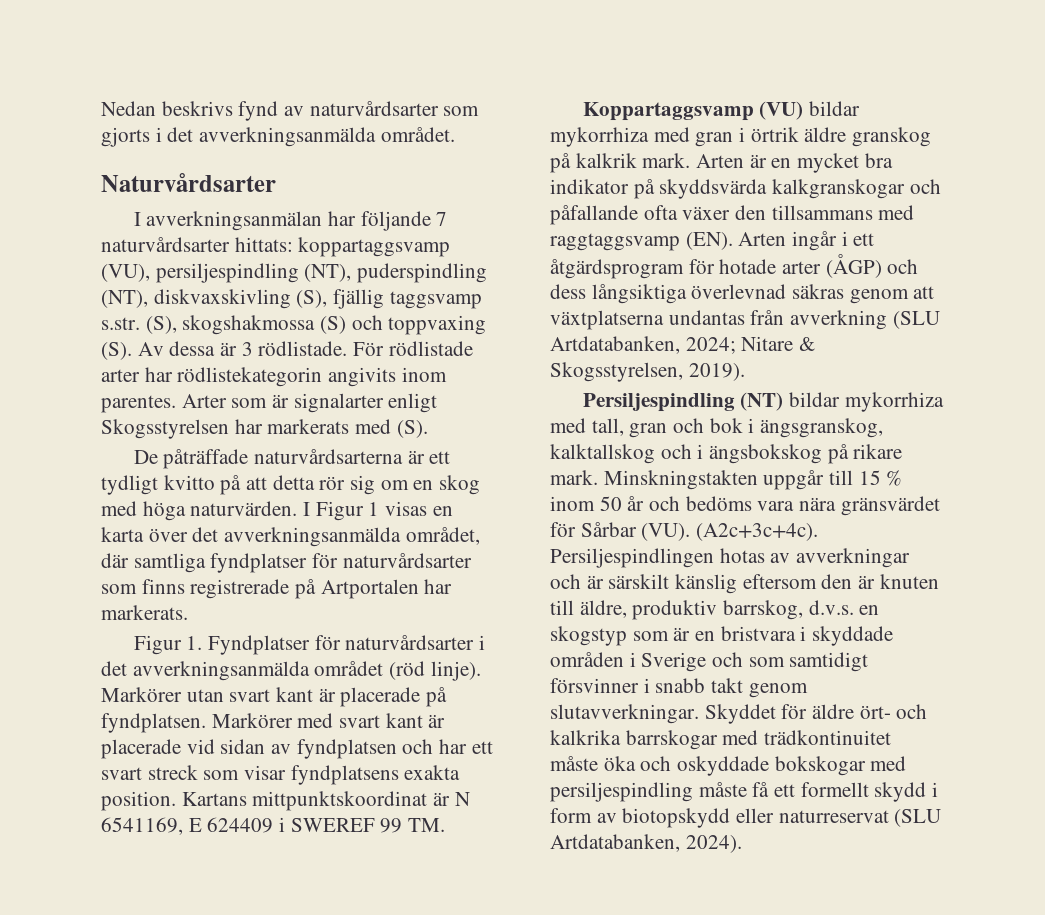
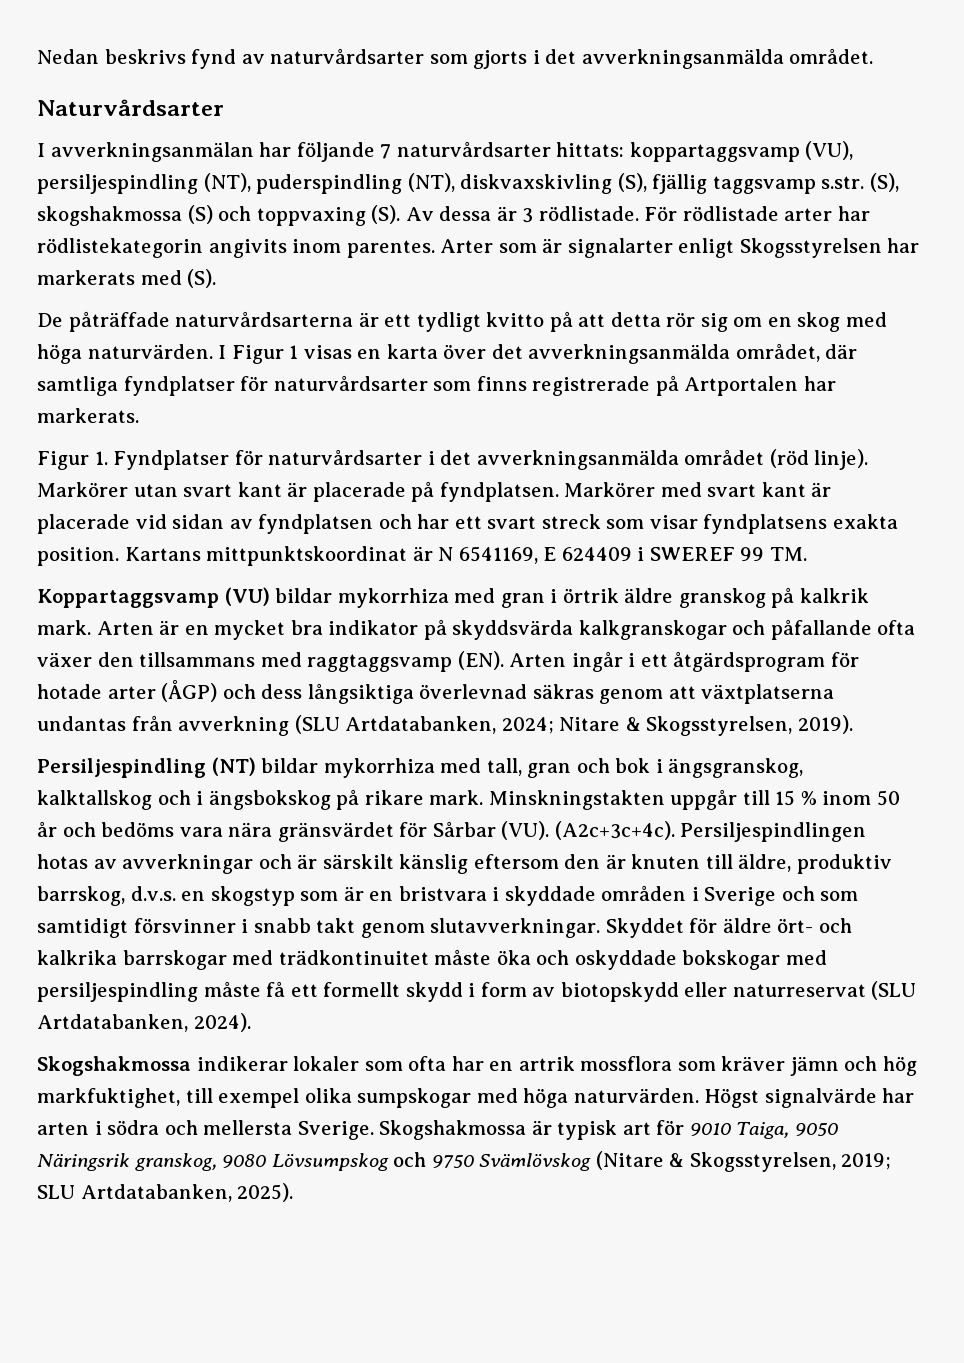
(742, 844) none -> [37,1056,917,1076] [37,1088,915,1108] [37,1120,838,1140] [37,1151,892,1172] [37,1183,294,1202] // Skogshakmossa indikerar lokaler som ofta har en artrik mossflora som kräver jämn och hög markfuktighet, till exempel olika sumpskogar med höga naturvärden. Högst signalvärde har arten i södra och mellersta Sverige. Skogshakmossa är typisk art för 9010 Taiga, 9050 Näringsrik granskog, 9080 Lövsumpskog och 9750 Svämlövskog (Nitare & Skogsstyrelsen, 2019; SLU Artdatabanken, 2025).

